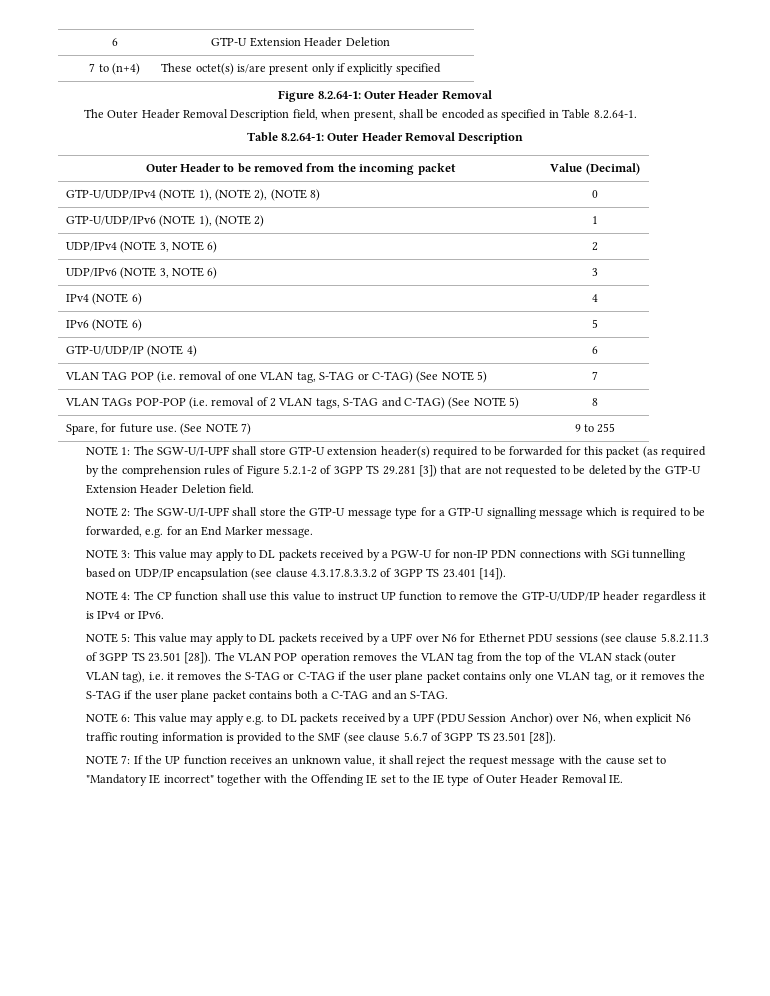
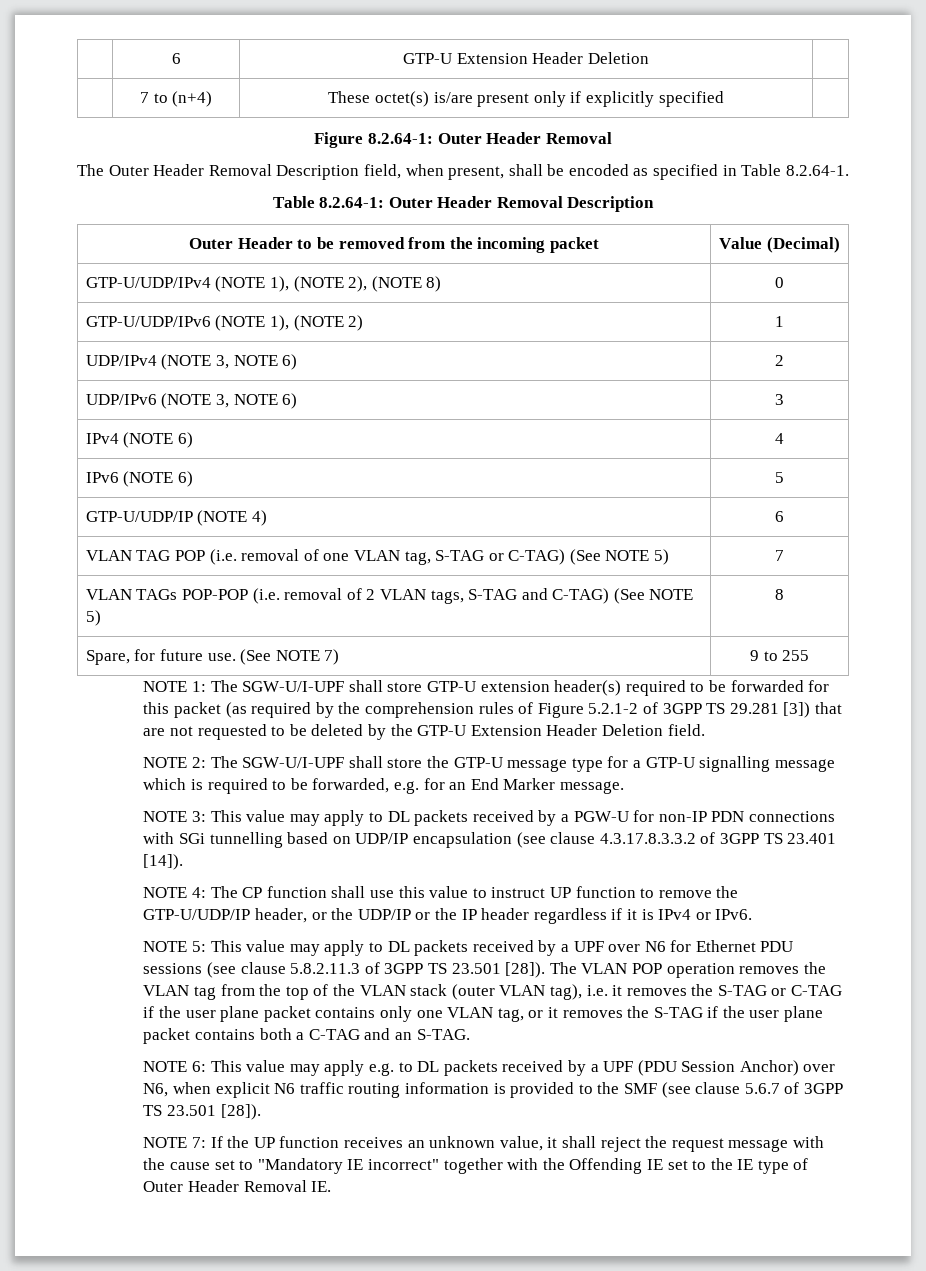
(600, 596) none -> [255,908,477,923] header, or the UDP/IP or the IP
(696, 597) none -> [611,908,623,920] if

